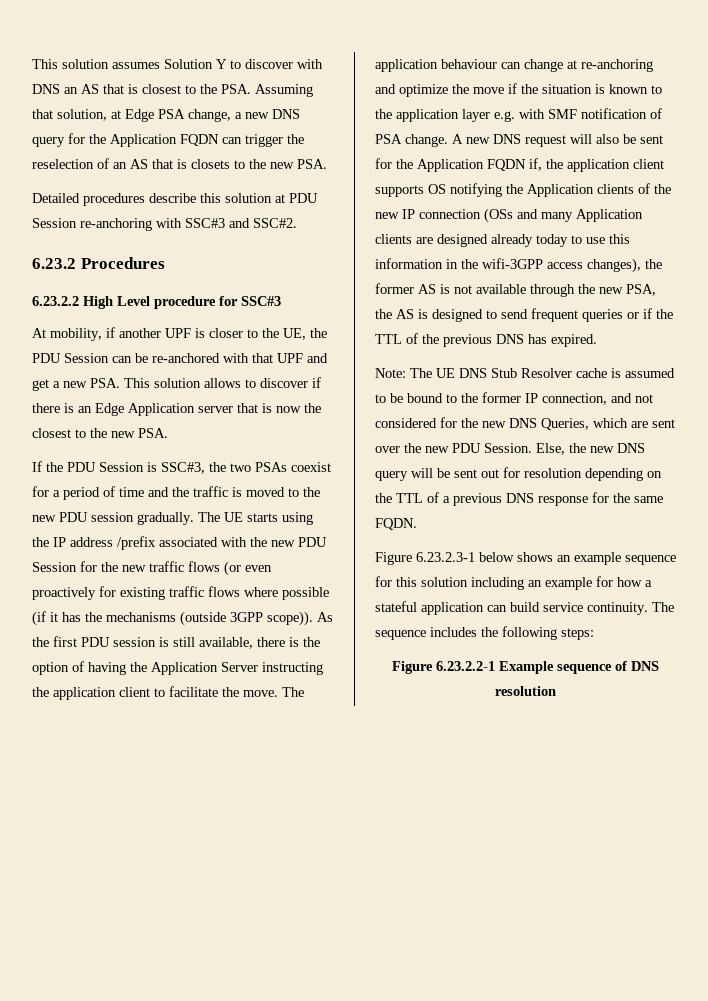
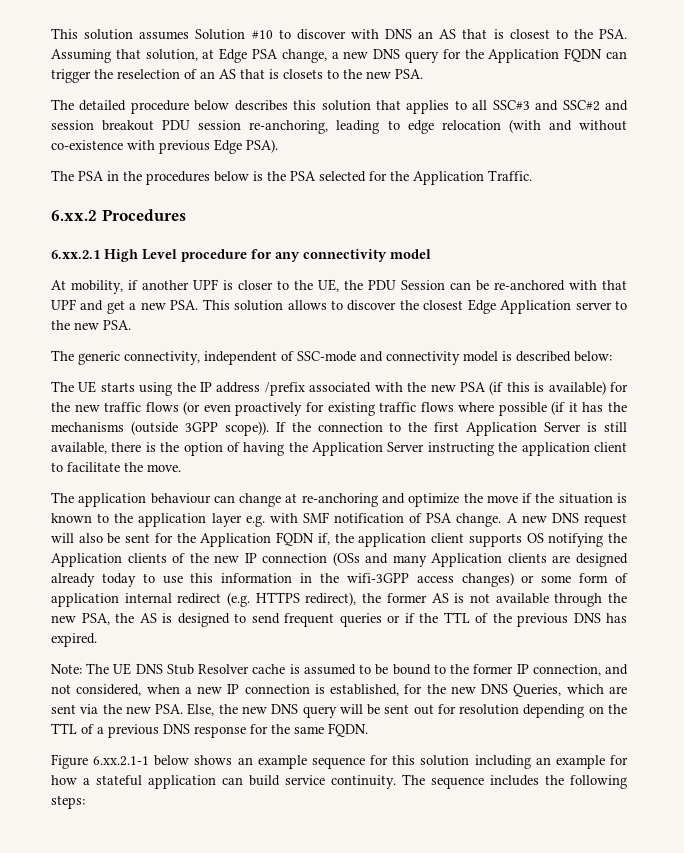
[216,59,227,69] Y -> [251,30,273,39] #10
[32,193,318,206] [32,218,297,231] [32,258,76,269] Detailed procedures describe this solution at PDU Session re-anchoring with SSC#3 and SSC#2. // 6.23.2 -> [51,99,629,114] [51,119,627,134] [51,139,278,154] [51,170,532,185] [51,210,97,221] The detailed procedure below describes this solution that applies to all SSC#3 and SSC#2 and session breakout PDU session re-anchoring, leading to edge relocation (with and without co-existence with previous Edge PSA). // The PSA in the procedures below is the PSA selected for the Application Traffic. // 6.xx.2
[32,296,79,306] 6.23.2.2 -> [51,250,100,259] 6.xx.2.1
[241,296,281,306] SSC#3 -> [275,249,431,262] any connectivity model
[312,377,321,388] [32,403,321,416] [32,428,168,438] [32,461,331,474] [32,486,320,500] [32,512,194,525] if there is an Edge Application server that is now the closest to the new PSA. // If the PDU Session is SSC#3, the two PSAs coexist for a period of time and the traffic is moved to the new PDU session gradually. -> [399,299,627,314] [51,320,131,330] [51,350,612,365] the closest Edge Application server to the new PSA. // The generic connectivity, independent of SSC-mode and connectivity model is described below: //
[298,537,327,547] [32,562,77,572] PDU Session -> [459,381,606,395] PSA (if this is available)
[317,612,333,622] [32,636,156,647] As the first PDU session -> [275,422,582,436] If the connection to the first Application Server
(278, 693) none -> (181, 468) //
[587,258,641,273] changes), -> [461,572,628,587] [51,592,357,607] changes) or some form of application internal redirect (e.g. HTTPS redirect),
[375,418,437,428] considered -> [76,684,400,696] considered, when a new IP connection is established,
[375,443,532,453] over the new PDU Session. -> [80,704,184,714] via the new PSA.
[416,552,475,562] 6.23.2.3-1 -> [93,756,150,766] 6.xx.2.1-1
[392,661,659,674] [495,686,556,696] // Figure 6.23.2.2-1 Example sequence of DNS resolution -> (85, 802) none

